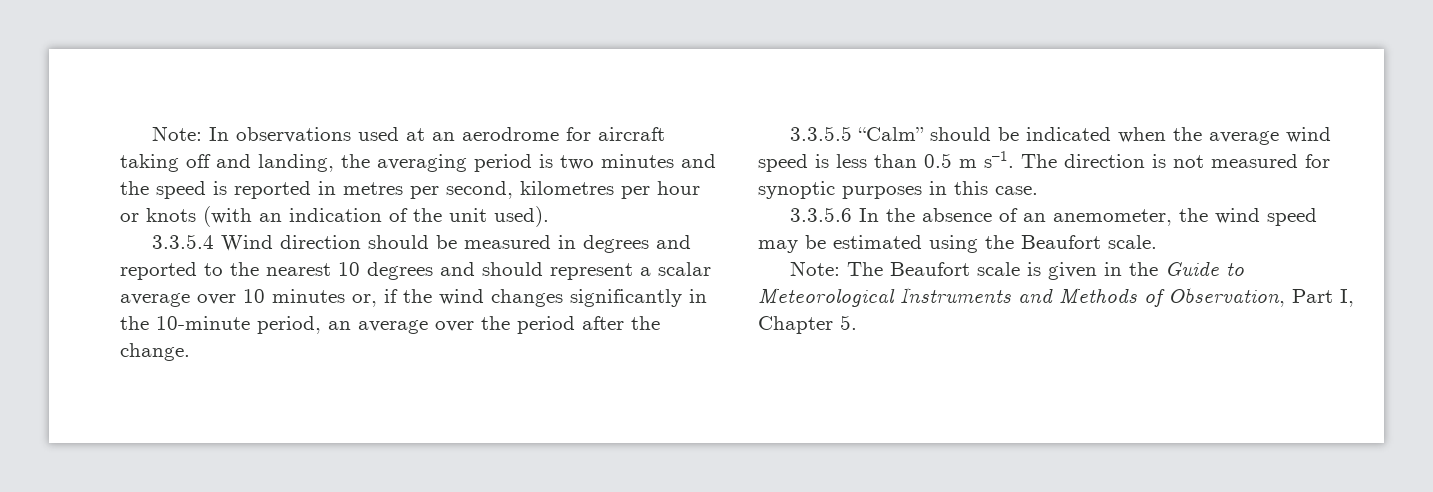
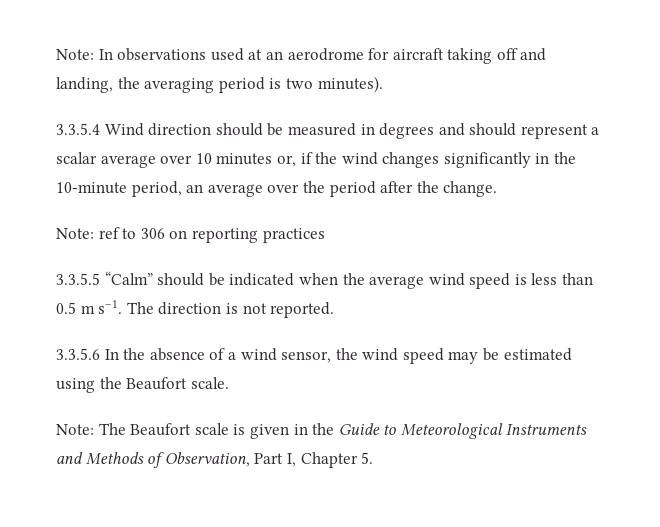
[601,154,716,168] [120,181,700,199] [120,206,549,227] minutes and the speed is reported in metres per second, kilometres per hour or knots (with an indication of the unit used). -> [317,76,383,93] minutes).
[120,262,475,280] reported to the nearest 10 degrees and -> (465, 129) none
(190, 352) none -> [56,227,325,243] // Note: ref to 306 on reporting practices
[1211,154,1330,168] [758,181,1038,199] measured for synoptic purposes in this case. -> [270,302,335,318] reported.
[1022,209,1172,226] an anemometer, -> [227,348,332,363] a wind sensor,

